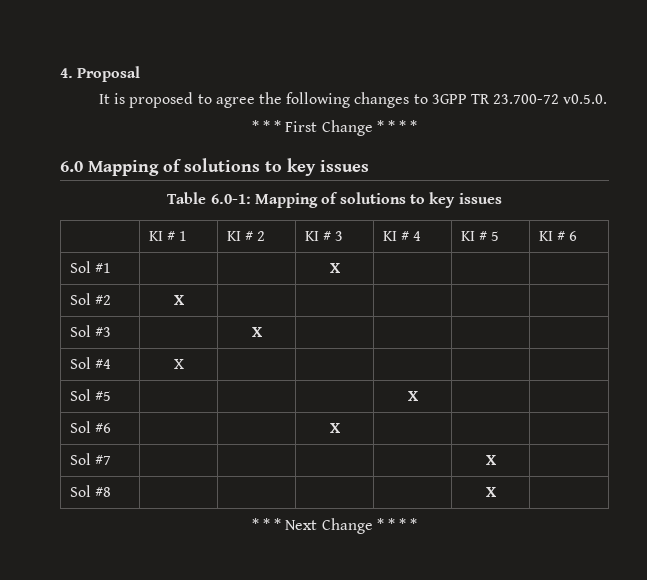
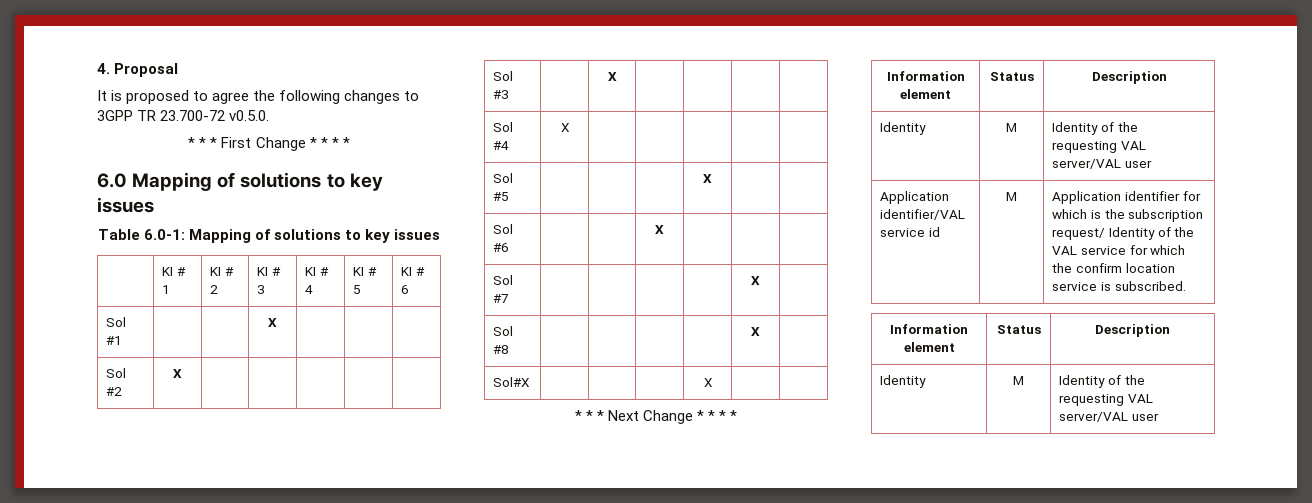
(496, 492) none -> [493,377,531,387] [703,378,713,387] // Sol#X | | | | X | |
(418, 524) none -> [886,71,965,81] [900,89,951,99] [989,72,1034,81] [1091,71,1167,84] [880,122,927,135] [1006,123,1017,132] [1052,122,1138,135] [1052,141,1147,153] [1052,159,1153,169] [880,191,950,204] [880,209,966,220] [880,227,941,237] [1006,192,1017,201] [1052,191,1201,204] [1052,209,1204,222] [1052,227,1195,240] [1052,245,1186,255] [1052,263,1175,273] [1052,281,1186,291] [890,324,968,334] [903,342,955,352] [996,325,1041,334] [1095,324,1170,337] [880,375,927,388] [1013,376,1024,385] [1059,375,1145,388] [1059,394,1154,406] [1059,412,1160,422] // Information element | Status | Description // Identity | M | Identity of the requesting VAL server/VAL user // Application identifier/VAL service id | M | Application identifier for which is the subscription request/ Identity of the VAL service for which the confirm location service is subscribed. // Information element | Status | Description // Identity | M | Identity of the requesting VAL server/VAL user

